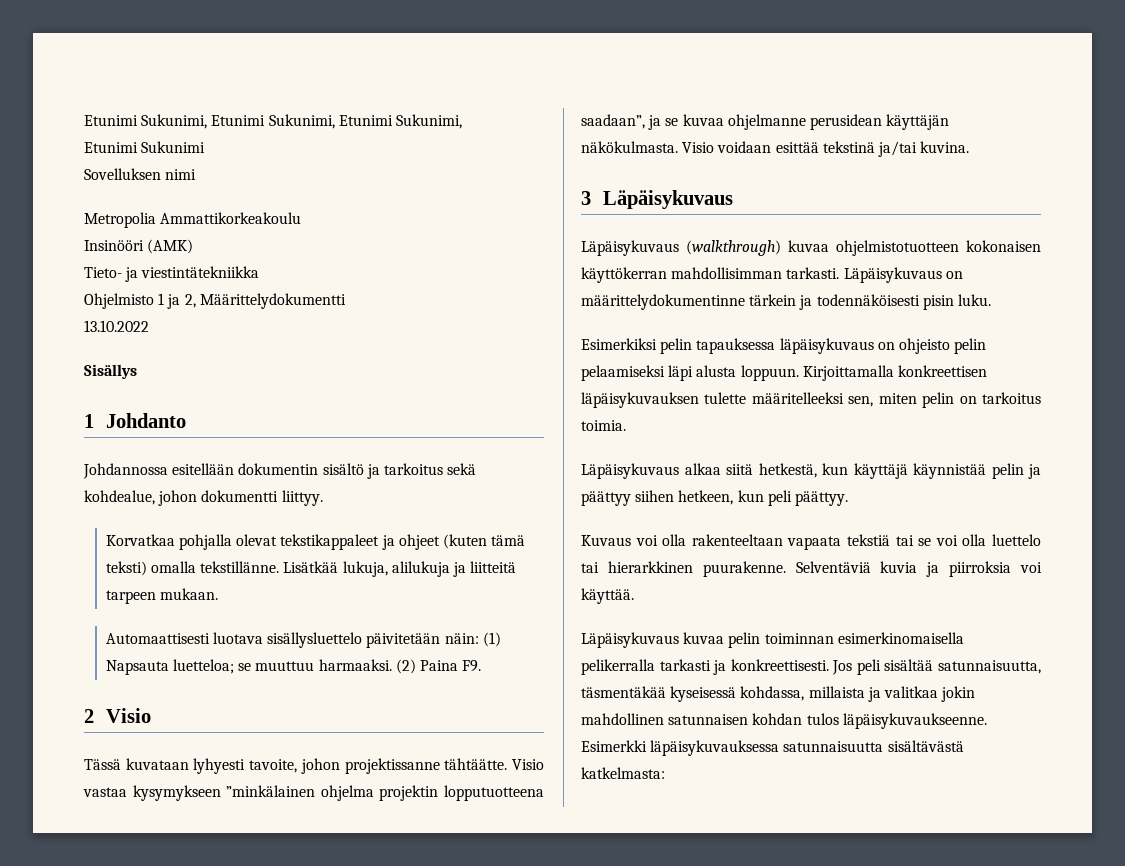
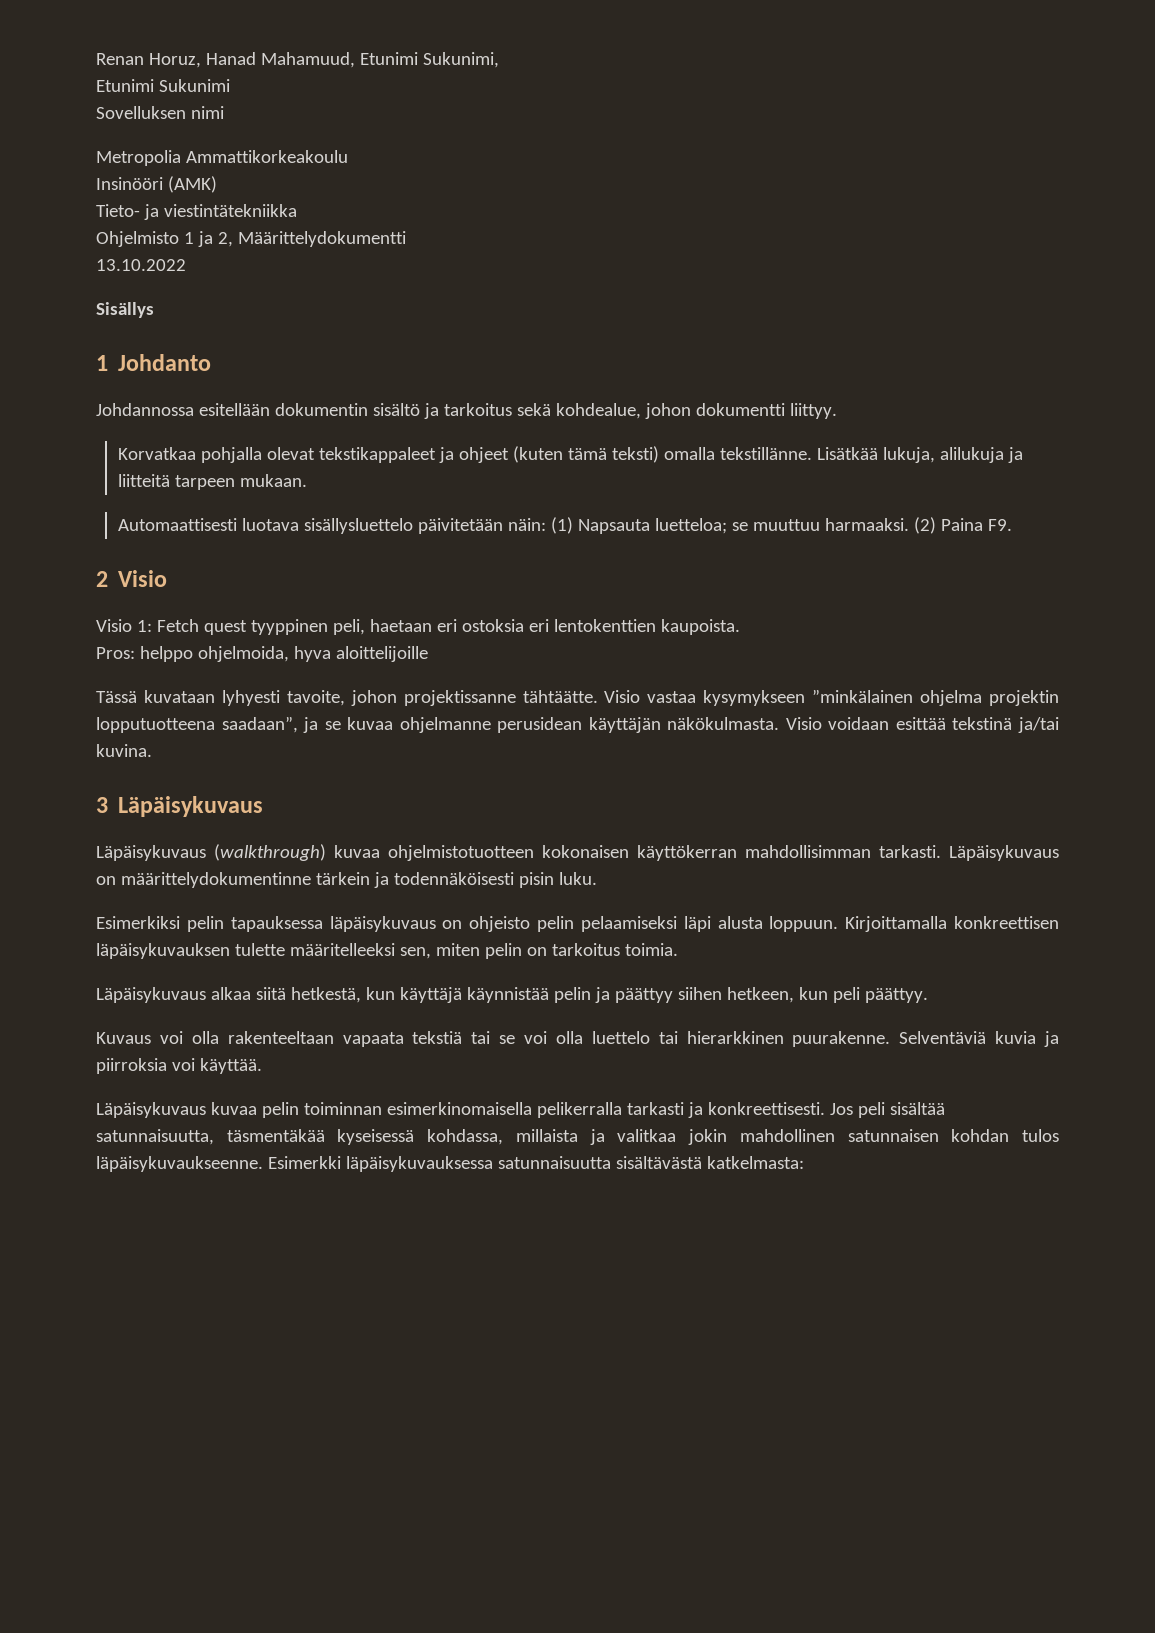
[84,114,335,129] Etunimi Sukunimi, Etunimi Sukunimi, -> [96,52,355,68] Renan Horuz, Hanad Mahamuud,
(151, 715) none -> [96,619,740,635] [96,646,428,662] // Visio 1: Fetch quest tyyppinen peli, haetaan eri ostoksia eri lentokenttien kaupoista. // Pros: helppo ohjelmoida, hyva aloittelijoille

